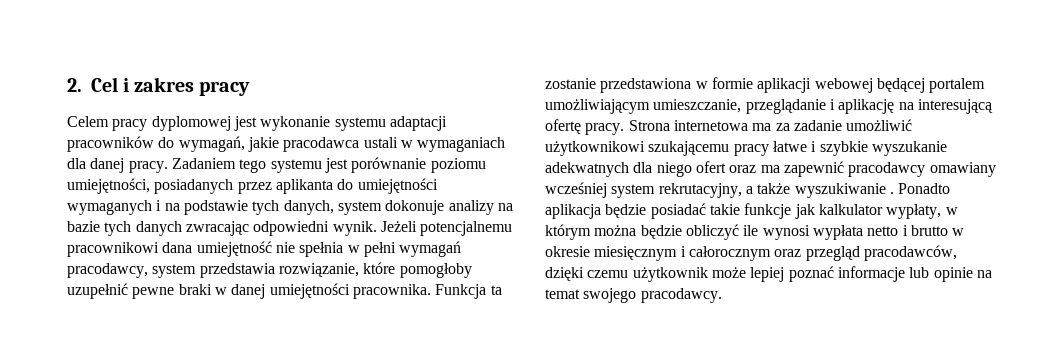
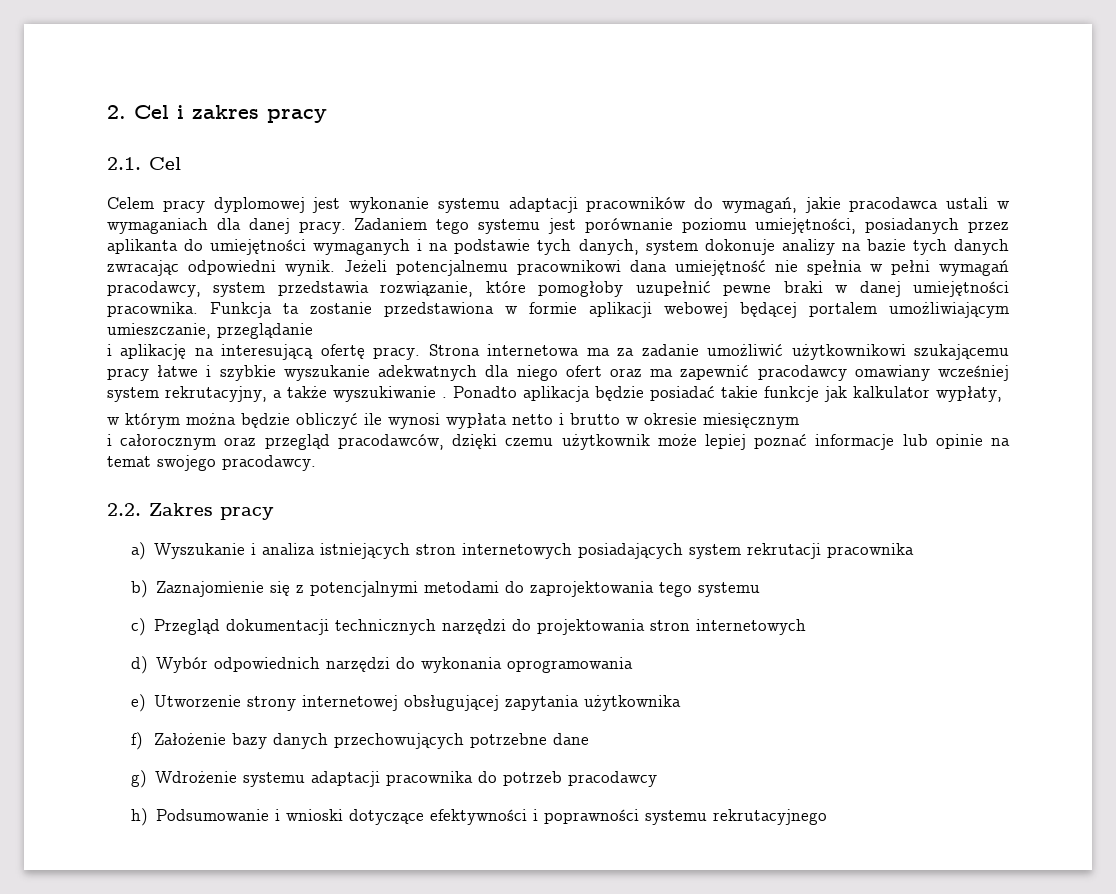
(251, 88) none -> [107,157,182,170] // 2.1. Cel
(826, 106) none -> (313, 331) //
(942, 211) none -> (1002, 394) //
(678, 253) none -> (799, 421) //
(722, 295) none -> [107,503,275,520] [130,542,915,560] [130,580,760,598] [130,618,807,636] [130,656,633,674] [130,694,682,712] [130,732,590,750] [130,770,657,788] [130,808,827,826] // 2.2. Zakres pracy // a) Wyszukanie i analiza istniejących stron internetowych posiadających system rekrutacji pracownika // b) Zaznajomienie się z potencjalnymi metodami do zaprojektowania tego systemu // c) Przegląd dokumentacji technicznych narzędzi do projektowania stron internetowych // d) Wybór odpowiednich narzędzi do wykonania oprogramowania // e) Utworzenie strony internetowej obsługującej zapytania użytkownika // f) Założenie bazy danych przechowujących potrzebne dane // g) Wdrożenie systemu adaptacji pracownika do potrzeb pracodawcy // h) Podsumowanie i wnioski dotyczące efektywności i poprawności systemu rekrutacyjnego

